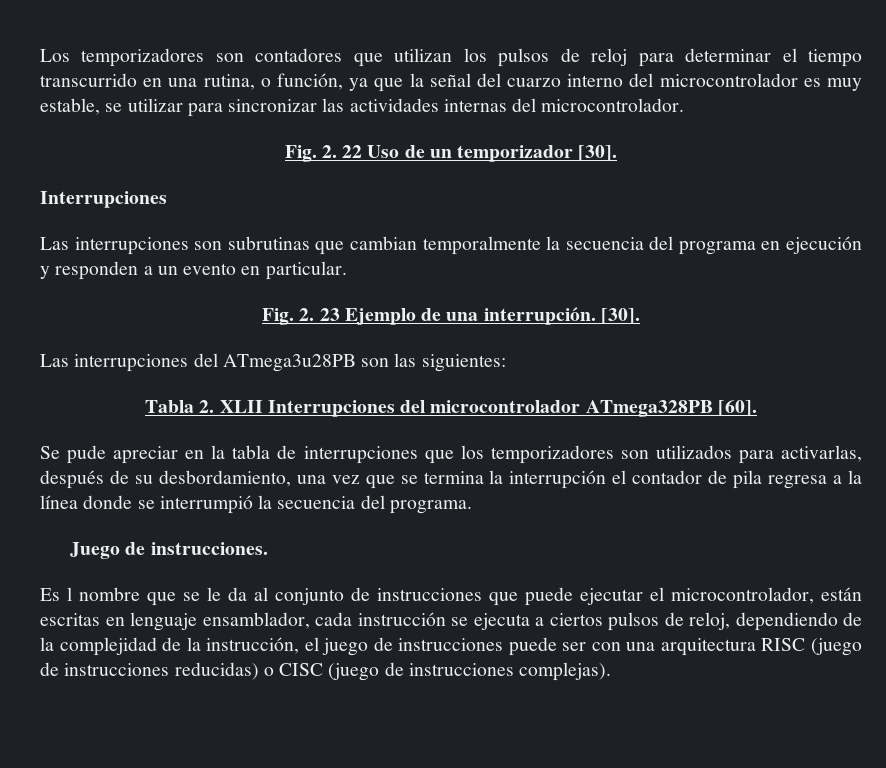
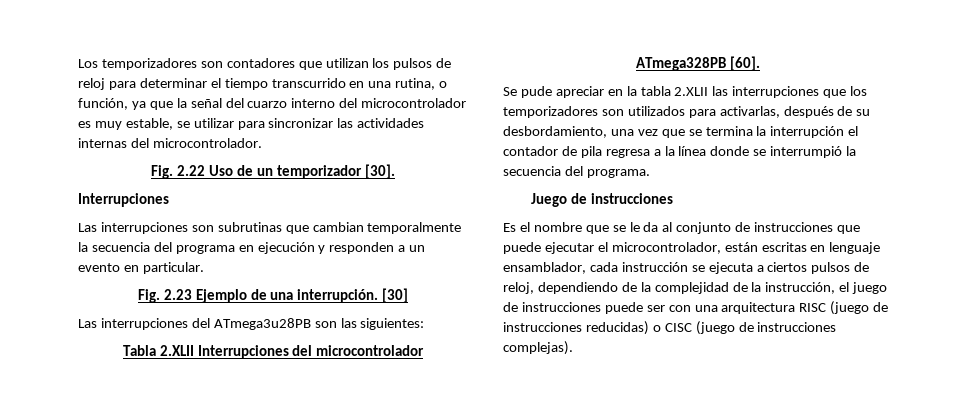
[321,145,363,158] 2. 22 -> [177,165,206,176] 2.22
[299,308,340,321] 2. 23 -> [163,289,192,300] 2.23
[600,308,640,324] [30]. -> [382,288,409,303] [30]
[199,400,263,413] 2. XLII -> [159,345,194,356] 2.XLII
[277,445,297,459] de -> [674,86,729,96] 2.XLII las
[150,542,268,555] instrucciones. -> [590,193,673,204] instrucciones
[67,587,72,601] l -> [519,222,530,232] el

